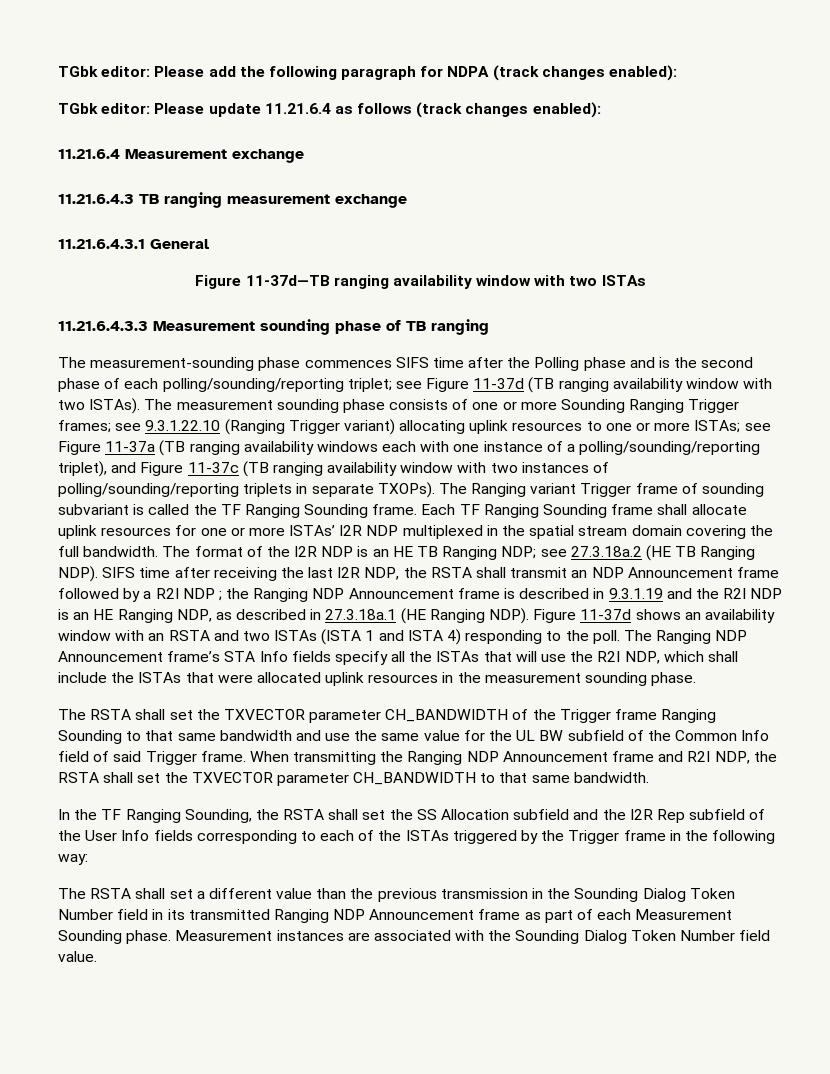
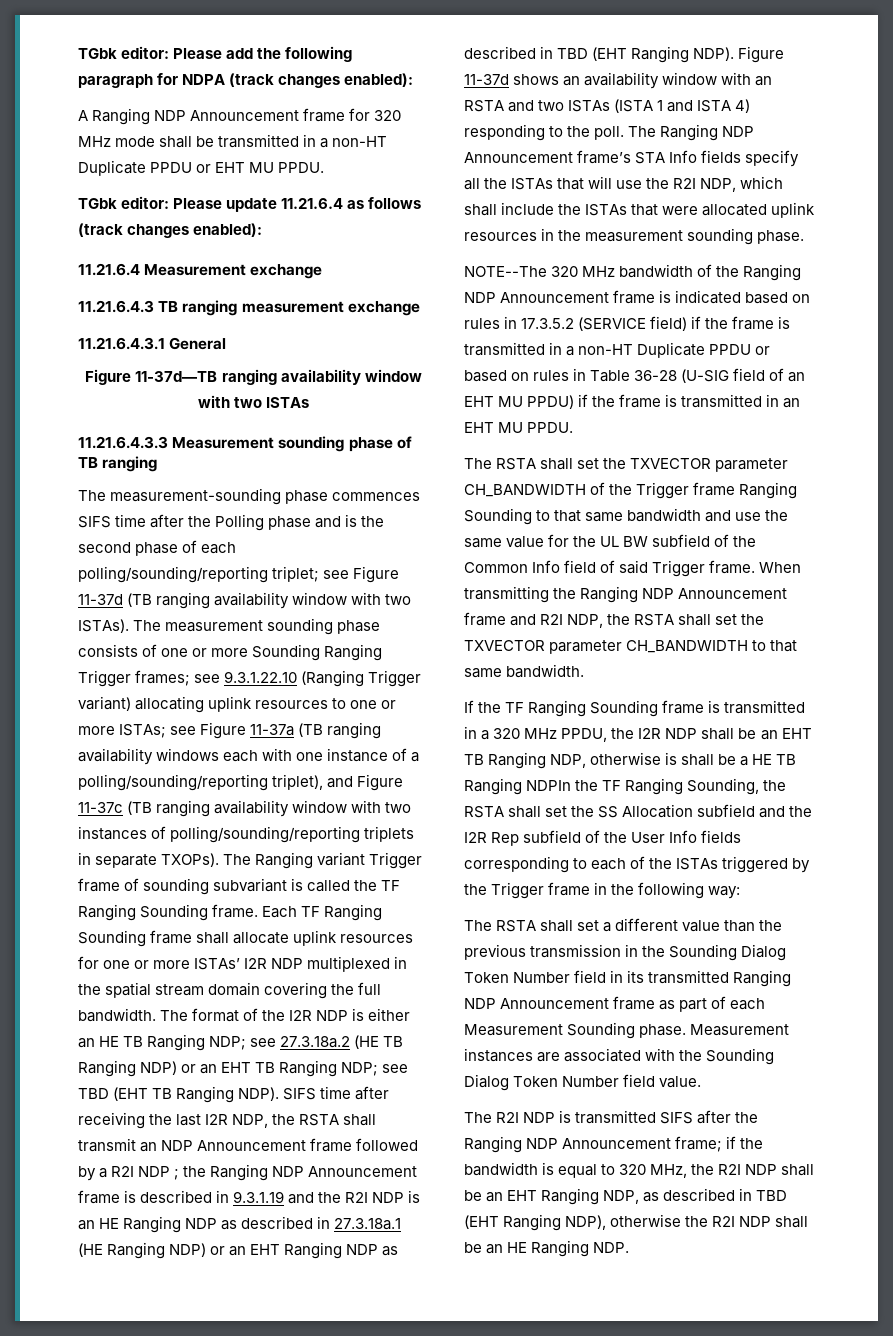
(678, 73) none -> [78,108,402,125] [78,134,388,148] [78,160,325,176] // A Ranging NDP Announcement frame for 320 MHz mode shall be transmitted in a non-HT Duplicate PPDU or EHT MU PPDU.
(369, 551) none -> [368,1008,411,1021] either
(756, 553) none -> [140,1060,409,1077] [78,1086,235,1103] NDP) or an EHT TB Ranging NDP; see TBD (EHT TB Ranging
[176,609,212,622] NDP, -> [185,1218,218,1229] NDP
(485, 616) none -> [169,1242,399,1259] [464,46,690,63] NDP) or an EHT Ranging NDP as described in TBD (EHT Ranging
(697, 679) none -> [464,264,802,281] [464,290,811,304] [464,316,791,331] [464,342,771,358] [464,368,806,383] [464,394,801,409] [464,422,574,433] // NOTE--The 320 MHz bandwidth of the Ranging NDP Announcement frame is indicated based on rules in 17.3.5.2 (SERVICE field) if the frame is transmitted in a non-HT Duplicate PPDU or based on rules in Table 36-28 (U-SIG field of an EHT MU PPDU) if the frame is transmitted in an EHT MU PPDU.
[58,809,70,820] In -> [464,700,806,717] [464,726,812,742] [464,752,797,769] [464,778,572,795] If the TF Ranging Sounding frame is transmitted in a 320 MHz PPDU, the I2R NDP shall be an EHT TB Ranging NDP, otherwise is shall be a HE TB Ranging NDPIn
(97, 956) none -> [464,1110,759,1124] [464,1136,764,1153] [464,1162,815,1178] [464,1188,788,1205] [464,1214,809,1231] [464,1240,630,1257] // The R2I NDP is transmitted SIFS after the Ranging NDP Announcement frame; if the bandwidth is equal to 320 MHz, the R2I NDP shall be an EHT Ranging NDP, as described in TBD (EHT Ranging NDP), otherwise the R2I NDP shall be an HE Ranging NDP.

